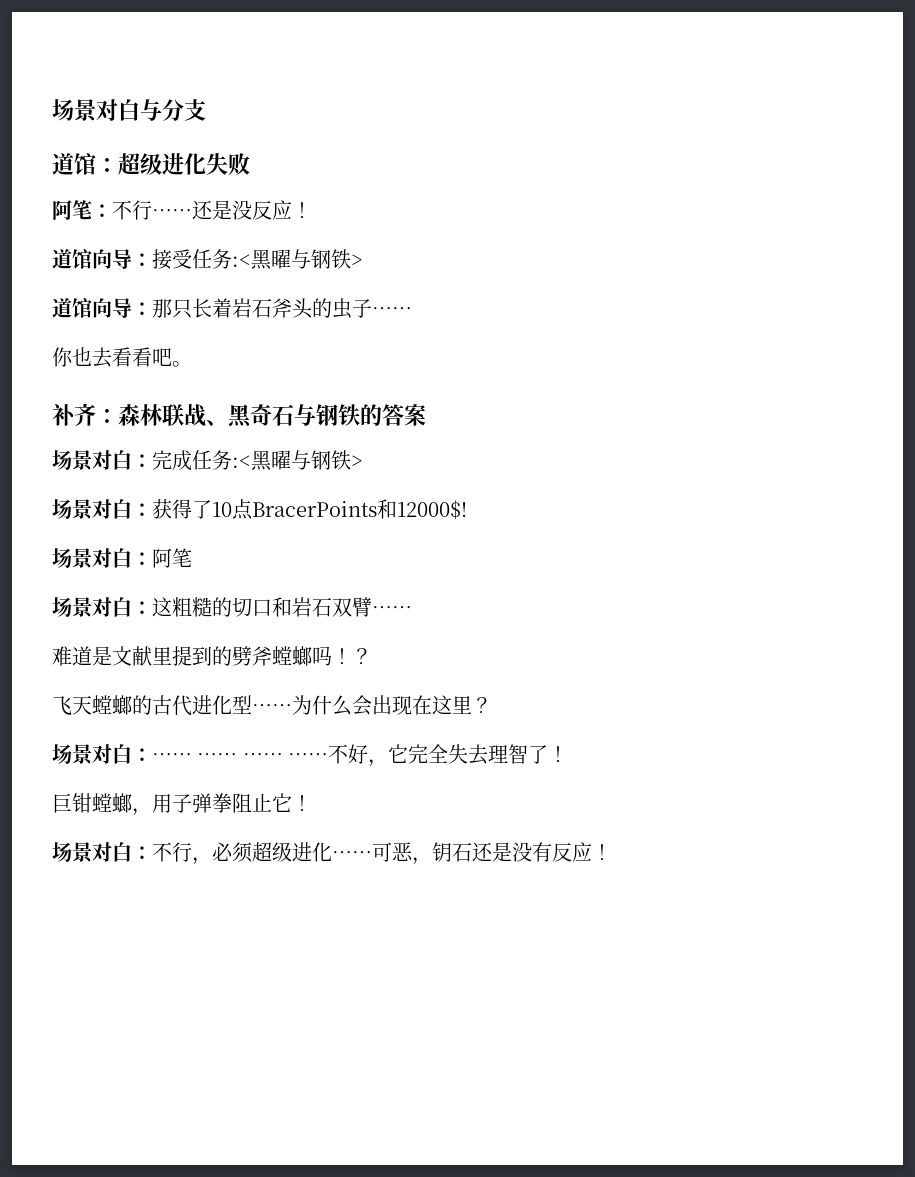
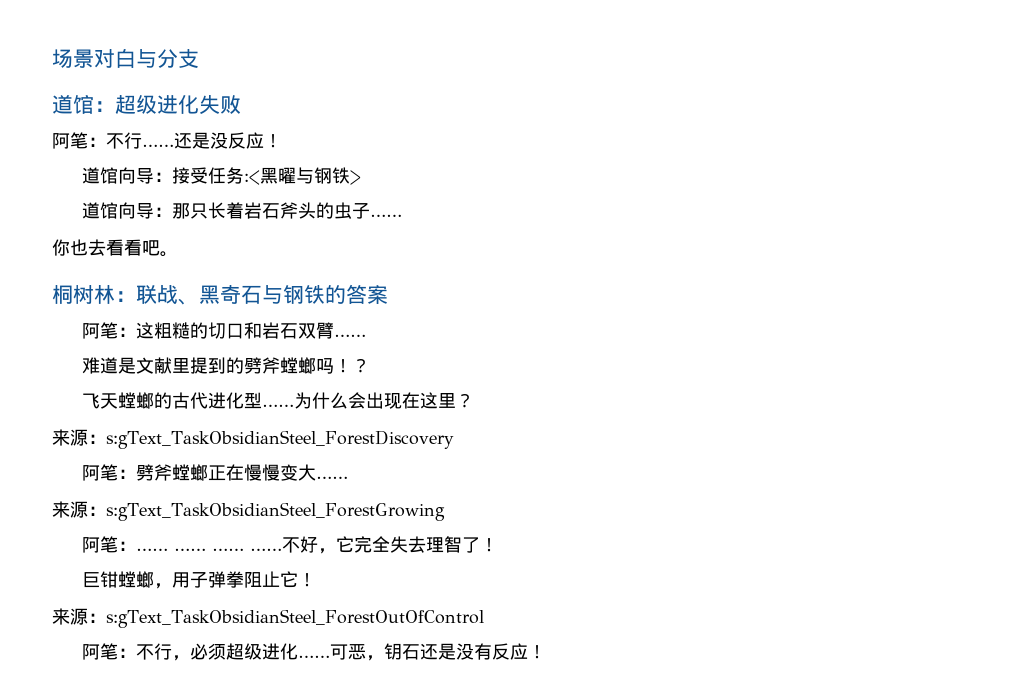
[52,403,162,426] 补齐：森林 -> [52,285,136,304] 桐树林：
[52,450,363,471] [52,499,467,520] [52,548,192,569] [52,597,132,618] 场景对白：完成任务:<黑曜与钢铁> // 场景对白：获得了10点BracerPoints和12000$! // 场景对白：阿笔 // 场景对白 -> [81,322,118,339] 阿笔
[52,744,132,765] 场景对白 -> [52,429,454,449] [81,464,348,481] [52,501,445,521] [81,536,118,553] 来源：s:gText_TaskObsidianSteel_ForestDiscovery // 阿笔：劈斧螳螂正在慢慢变大…… // 来源：s:gText_TaskObsidianSteel_ForestGrowing // 阿笔
[52,842,132,863] 场景对白 -> [52,608,484,628] [81,643,118,660] 来源：s:gText_TaskObsidianSteel_ForestOutOfControl // 阿笔

